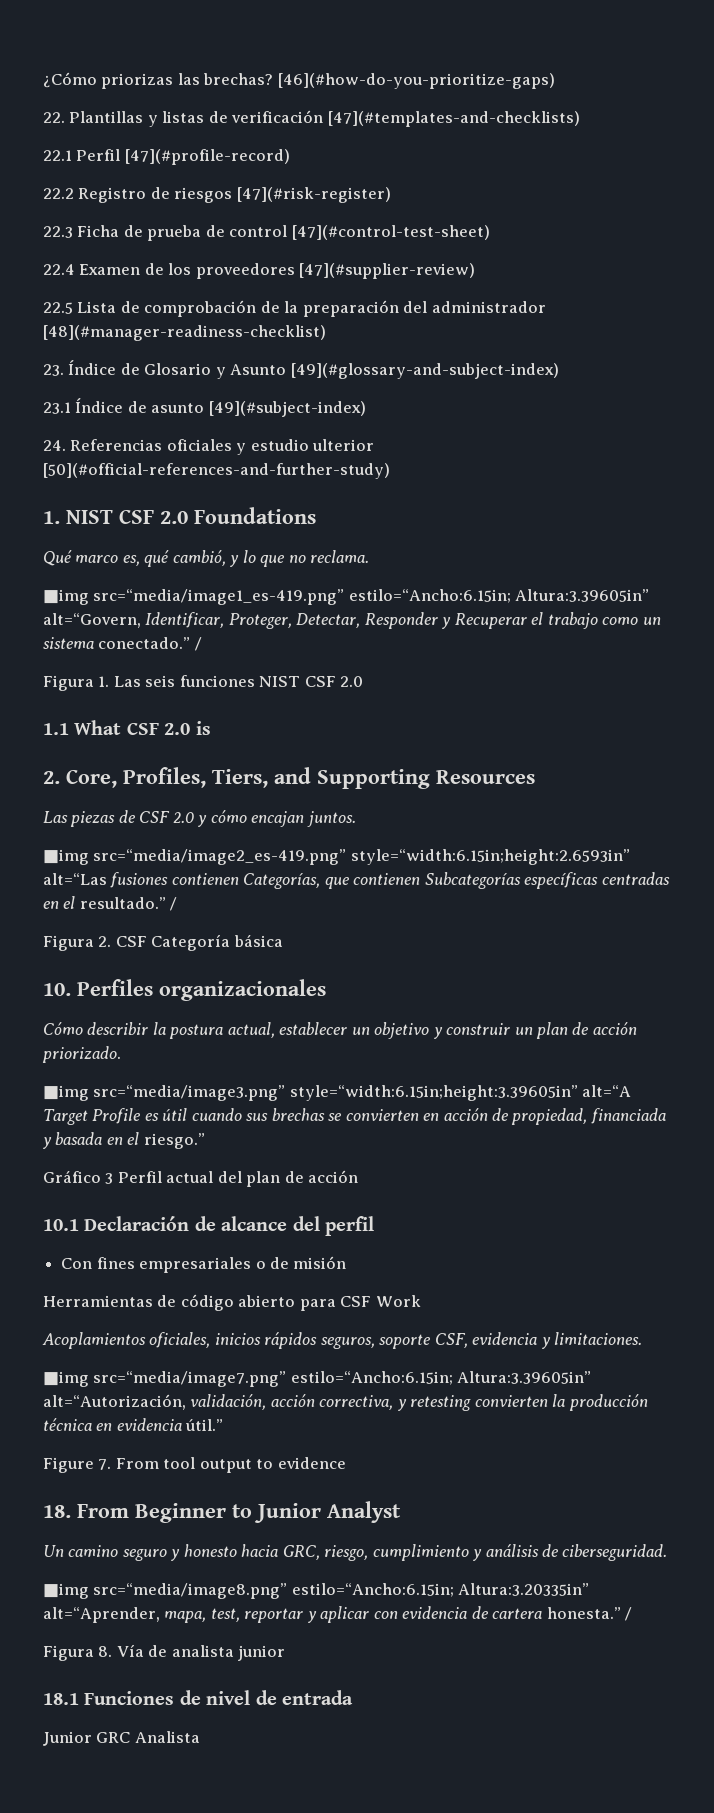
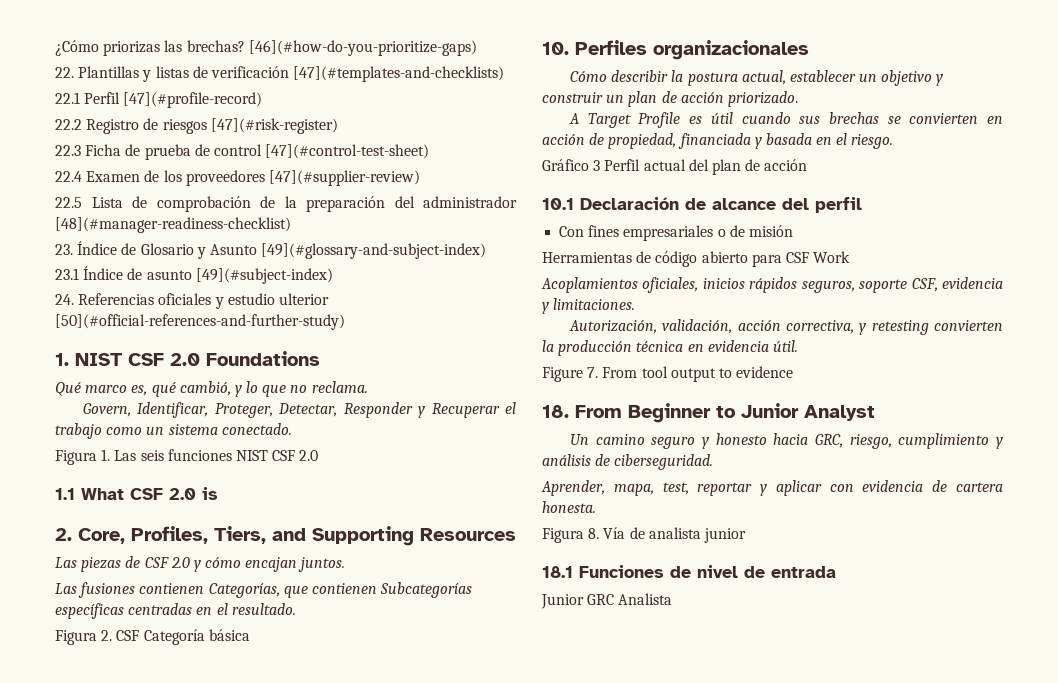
[43,589,650,605] [43,613,141,628] ■img src=“media/image1_es-419.png” estilo=“Ancho:6.15in; Altura:3.39605in” alt=“Govern, -> [82,403,131,417] Govern,
[98,637,202,651] conectado.” / -> [221,423,292,435] conectado.
[43,849,630,865] [43,873,107,885] ■img src=“media/image2_es-419.png” style=“width:6.15in;height:2.6593in” alt=“Las -> [55,583,77,594] Las
[79,897,178,911] resultado.” / -> [231,603,296,615] resultado.
[43,1085,632,1101] ■img src=“media/image3.png” style=“width:6.15in;height:3.39605in” alt=“A -> [568,113,579,124] A
[143,1133,205,1149] riesgo.” -> [851,134,894,149] riesgo.
[43,1371,592,1387] [43,1394,186,1410] ■img src=“media/image7.png” estilo=“Ancho:6.15in; Altura:3.39605in” alt=“Autorización, -> [568,320,657,334] Autorización,
[185,1419,224,1431] útil.” -> [772,340,798,352] útil.
[43,1583,590,1599] [43,1607,160,1623] ■img src=“media/image8.png” estilo=“Ancho:6.15in; Altura:3.20335in” alt=“Aprender, -> [541,480,605,496] Aprender,
[546,1607,632,1621] honesta.” / -> [542,501,596,513] honesta.

